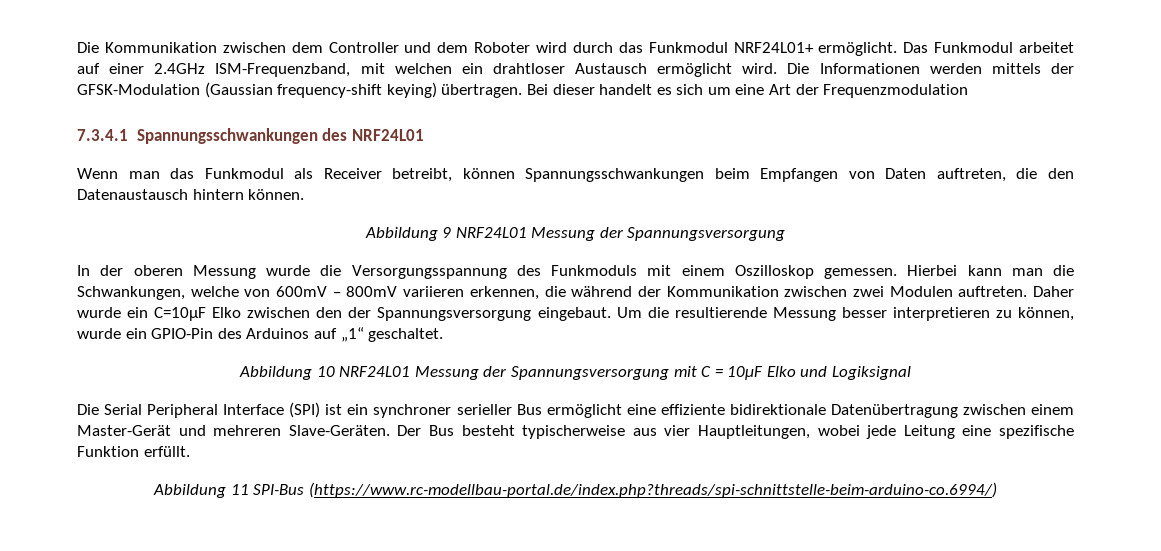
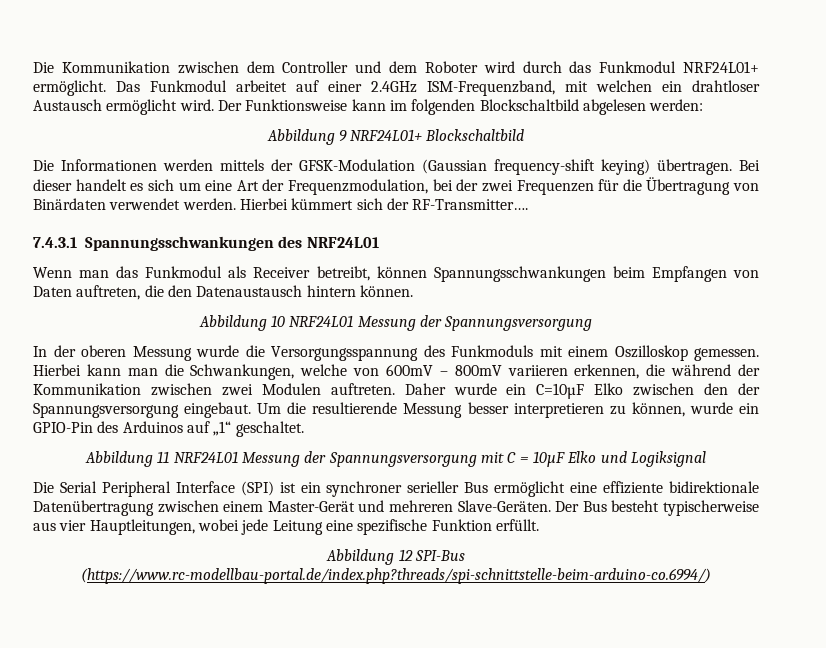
(778, 68) none -> [217,99,704,115] [266,129,525,145] Der Funktionsweise kann im folgenden Blockschaltbild abgelesen werden: // Abbildung 9 NRF24L01+ Blockschaltbild //
[823,84,969,98] [77,129,128,141] Frequenzmodulation // 7.3.4.1 -> [288,177,759,195] [33,198,529,210] [33,237,77,248] Frequenzmodulation, bei der zwei Frequenzen für die Übertragung von Binärdaten verwendet werden. Hierbei kümmert sich der RF-Transmitter…. // 7.4.3.1
[442,227,452,238] 9 -> [271,315,286,327] 10
[316,366,335,377] 10 -> [157,451,170,463] 11
[230,484,249,495] 11 -> [398,549,413,561] 12

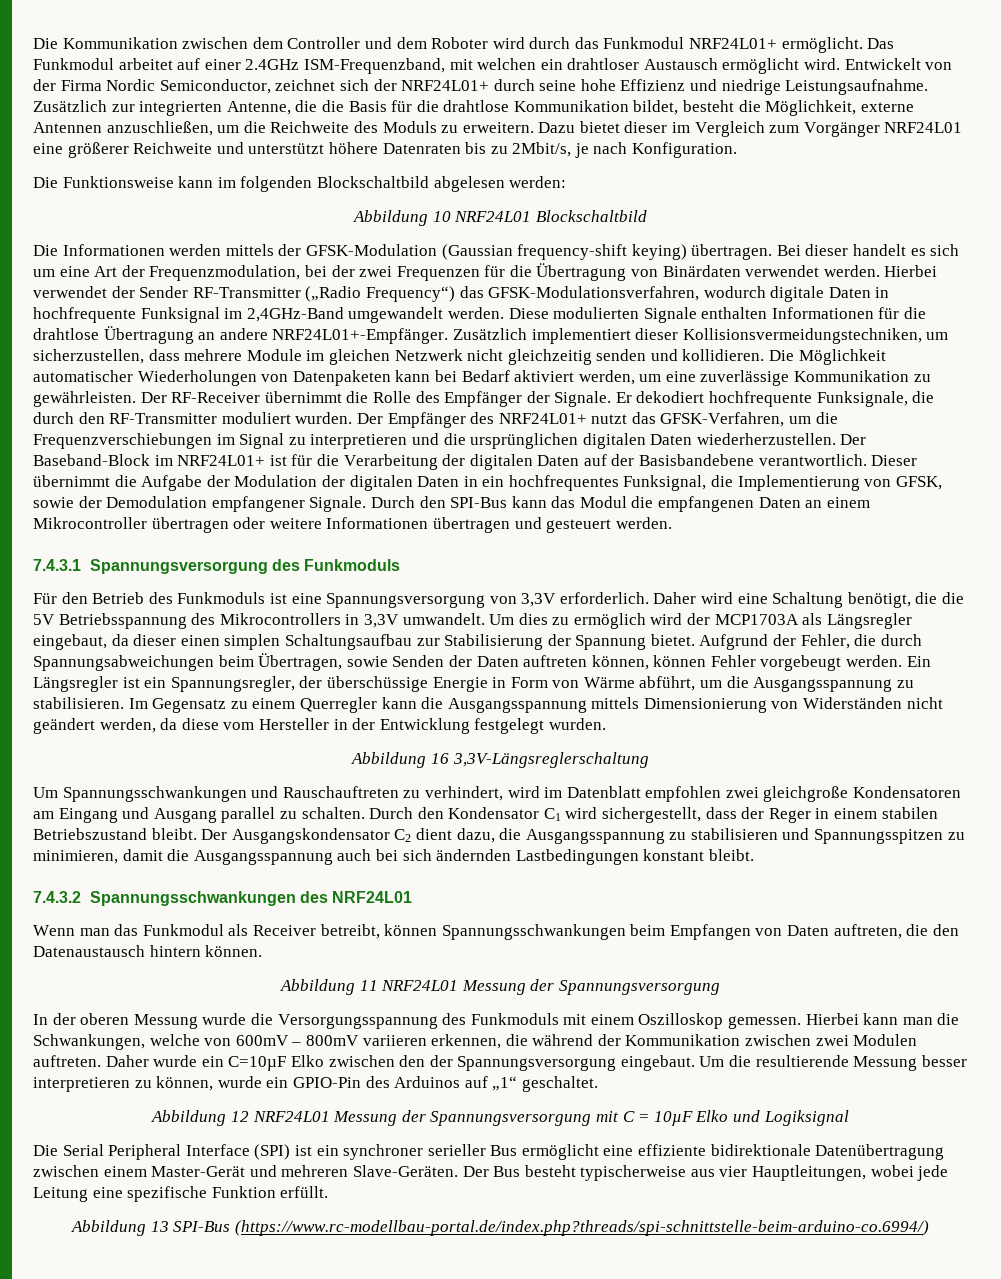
[217,100,242,111] Der -> [844,58,953,70] [33,79,929,95] [33,100,914,116] [33,121,963,137] [33,142,738,158] [33,177,58,188] Entwickelt von der Firma Nordic Semiconductor, zeichnet sich der NRF24L01+ durch seine hohe Effizienz und niedrige Leistungsaufnahme. Zusätzlich zur integrierten Antenne, die die Basis für die drahtlose Kommunikation bildet, besteht die Möglichkeit, externe Antennen anzuschließen, um die Reichweite des Moduls zu erweitern. Dazu bietet dieser im Vergleich zum Vorgänger NRF24L01 eine größerer Reichweite und unterstützt höhere Datenraten bis zu 2Mbit/s, je nach Konfiguration. // Die
[338,129,423,142] 9 NRF24L01+ -> [432,211,532,222] 10 NRF24L01
[291,198,529,210] [33,237,77,248] kümmert sich der RF-Transmitter…. // 7.4.3.1 -> [33,286,890,302] [33,307,927,323] [33,326,949,344] [33,349,886,365] [33,370,931,386] [33,391,935,407] [33,412,838,428] [33,433,867,449] [33,454,918,470] [33,475,942,491] [33,496,870,512] [33,517,672,533] [33,559,401,574] [33,592,965,608] [33,613,912,629] [33,634,922,650] [33,653,931,671] [33,676,914,692] [33,697,943,713] [33,718,606,734] [351,752,649,768] [33,786,962,802] [33,807,938,823] [33,828,965,844] [33,849,754,865] [33,891,81,903] verwendet der Sender RF-Transmitter („Radio Frequency“) das GFSK-Modulationsverfahren, wodurch digitale Daten in hochfrequente Funksignal im 2,4GHz-Band umgewandelt werden. Diese modulierten Signale enthalten Informationen für die drahtlose Übertragung an andere NRF24L01+-Empfänger. Zusätzlich implementiert dieser Kollisionsvermeidungstechniken, um sicherzustellen, dass mehrere Module im gleichen Netzwerk nicht gleichzeitig senden und kollidieren. Die Möglichkeit automatischer Wiederholungen von Datenpaketen kann bei Bedarf aktiviert werden, um eine zuverlässige Kommunikation zu gewährleisten. Der RF-Receiver übernimmt die Rolle des Empfänger der Signale. Er dekodiert hochfrequente Funksignale, die durch den RF-Transmitter moduliert wurden. Der Empfänger des NRF24L01+ nutzt das GFSK-Verfahren, um die Frequenzverschiebungen im Signal zu interpretieren und die ursprünglichen digitalen Daten wiederherzustellen. Der Baseband-Block im NRF24L01+ ist für die Verarbeitung der digitalen Daten auf der Basisbandebene verantwortlich. Dieser übernimmt die Aufgabe der Modulation der digitalen Daten in ein hochfrequentes Funksignal, die Implementierung von GFSK, sowie der Demodulation empfangener Signale. Durch den SPI-Bus kann das Modul die empfangenen Daten an einem Mikrocontroller übertragen oder weitere Informationen übertragen und gesteuert werden. // 7.4.3.1 Spannungsversorgung des Funkmoduls // Für den Betrieb des Funkmoduls ist eine Spannungsversorgung von 3,3V erforderlich. Daher wird eine Schaltung benötigt, die die 5V Betriebsspannung des Mikrocontrollers in 3,3V umwandelt. Um dies zu ermöglich wird der MCP1703A als Längsregler eingebaut, da dieser einen simplen Schaltungsaufbau zur Stabilisierung der Spannung bietet. Aufgrund der Fehler, die durch Spannungsabweichungen beim Übertragen, sowie Senden der Daten auftreten können, können Fehler vorgebeugt werden. Ein Längsregler ist ein Spannungsregler, der überschüssige Energie in Form von Wärme abführt, um die Ausgangsspannung zu stabilisieren. Im Gegensatz zu einem Querregler kann die Ausgangsspannung mittels Dimensionierung von Widerständen nicht geändert werden, da diese vom Hersteller in der Entwicklung festgelegt wurden. // Abbildung 16 3,3V-Längsreglerschaltung // Um Spannungsschwankungen und Rauschauftreten zu verhindert, wird im Datenblatt empfohlen zwei gleichgroße Kondensatoren am Eingang und Ausgang parallel zu schalten. Durch den Kondensator C1 wird sichergestellt, dass der Reger in einem stabilen Betriebszustand bleibt. Der Ausgangskondensator C2 dient dazu, die Ausgangsspannung zu stabilisieren und Spannungsspitzen zu minimieren, damit die Ausgangsspannung auch bei sich ändernden Lastbedingungen konstant bleibt. // 7.4.3.2
[271,315,286,327] 10 -> [359,980,378,991] 11
[157,451,170,463] 11 -> [231,1111,250,1122] 12
[398,549,413,561] 12 -> [150,1221,169,1232] 13

